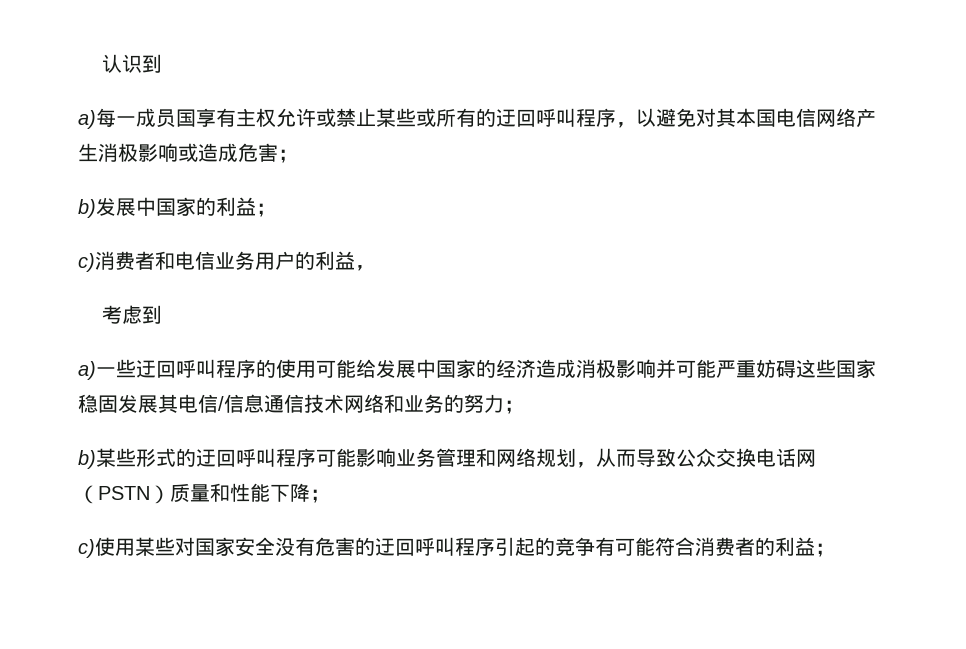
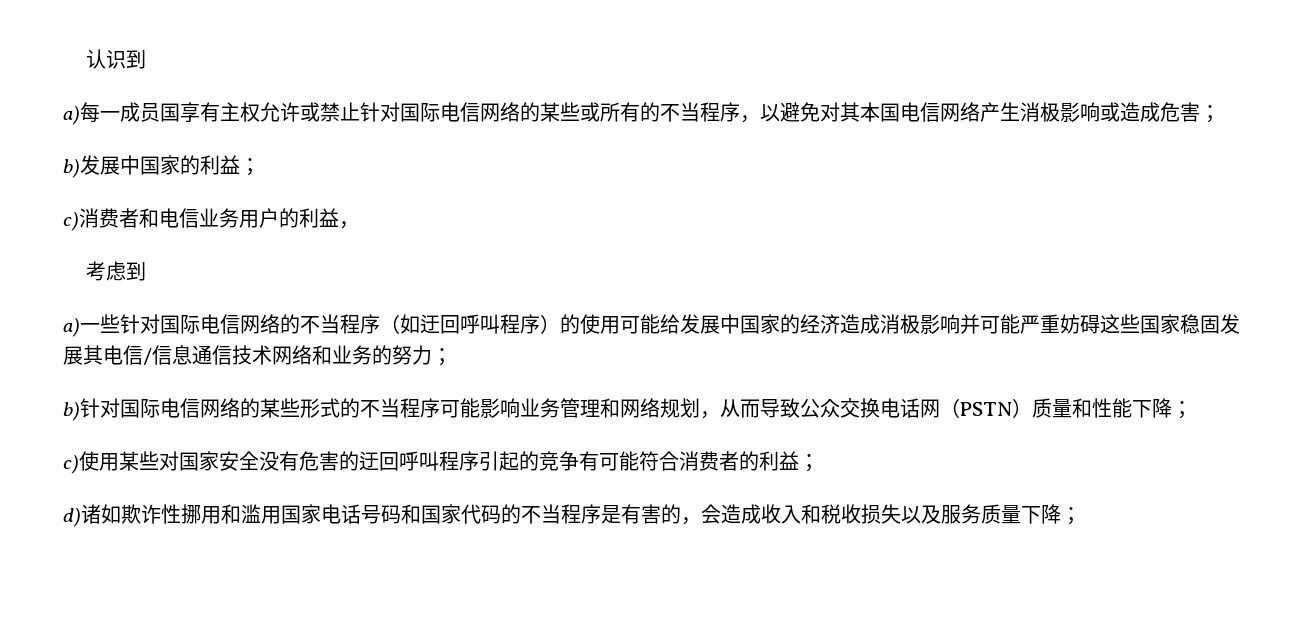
(376, 117) none -> [360,102,540,122] 针对国际电信网络的
[496,108,576,127] 迂回呼叫 -> [660,102,700,122] 不当
[136,359,256,378] 迂回呼叫程序 -> [120,314,560,334] 针对国际电信网络的不当程序（如迂回呼叫程序）
(96, 459) none -> [80,398,260,418] 针对国际电信网络的
[196,448,276,467] 迂回呼叫 -> [360,398,400,418] 不当
(835, 550) none -> [63,504,1081,527] // d)诸如欺诈性挪用和滥用国家电话号码和国家代码的不当程序是有害的，会造成收入和税收损失以及服务质量下降；

